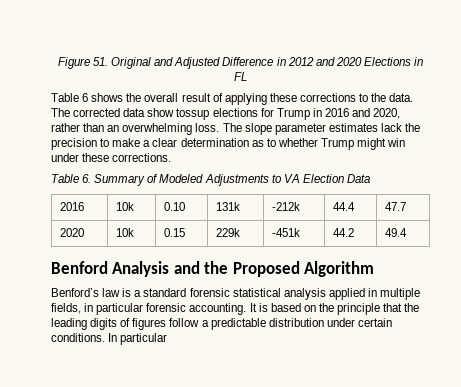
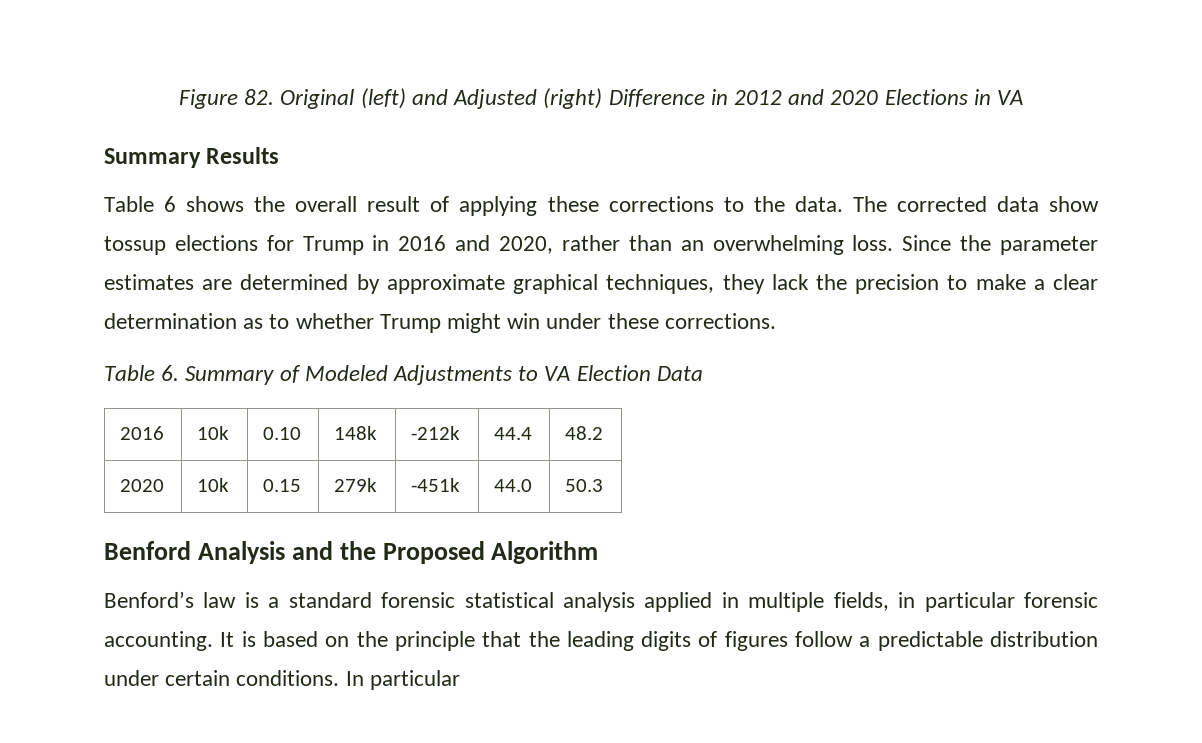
[93,57,152,69] 51. Original -> [244,88,406,109] 82. Original (left)
(221, 63) none -> [543,88,603,109] (right)
[234,72,247,81] FL -> [996,90,1023,105] [104,147,280,168] VA // Summary Results
[222,123,378,135] The slope parameter estimates -> [902,235,1098,255] [104,274,765,294] Since the parameter estimates are determined by approximate graphical techniques, they
[215,202,240,211] 131k -> [334,426,378,440] 148k
[384,202,406,211] 47.7 -> [565,426,604,440] 48.2
[215,228,240,237] 229k -> [334,478,378,492] 279k
[332,228,354,237] [384,228,407,237] 44.2 | 49.4 -> [494,479,533,492] [565,479,604,492] 44.0 | 50.3

